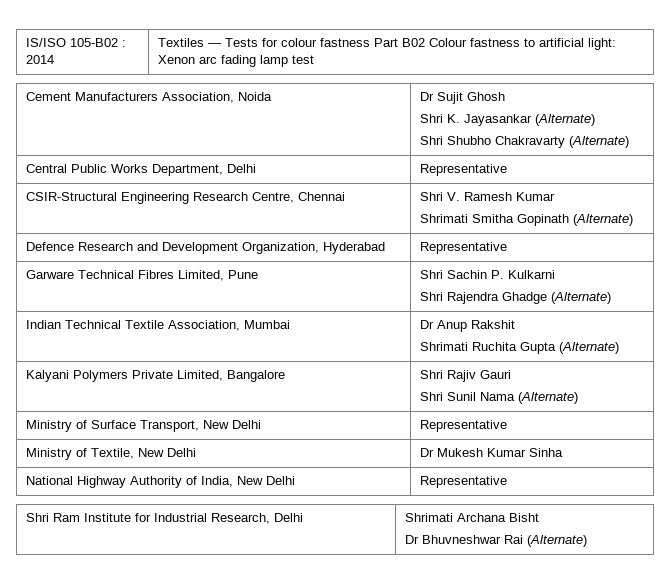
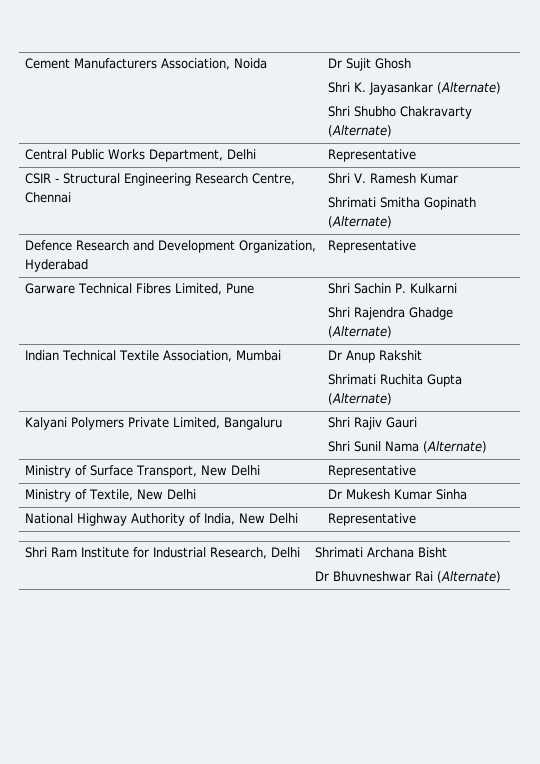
[26,38,127,47] [26,55,55,64] [158,38,617,50] [158,55,315,67] IS/ISO 105-B02 : 2014 | Textiles — Tests for colour fastness Part B02 Colour fastness to artificial light: Xenon arc fading lamp test // -> (24, 63) none
[26,192,118,201] CSIR-Structural -> [24,173,120,184] CSIR - Structural
[227,370,286,382] Bangalore -> [223,417,282,430] Bangaluru

